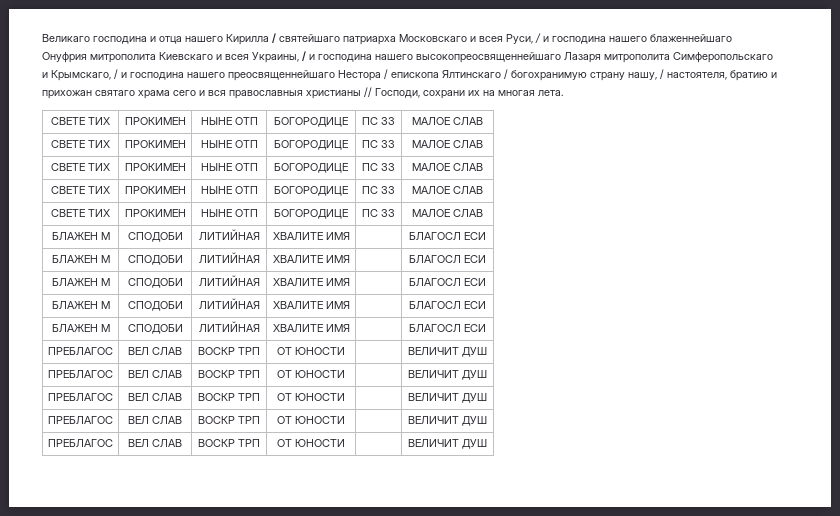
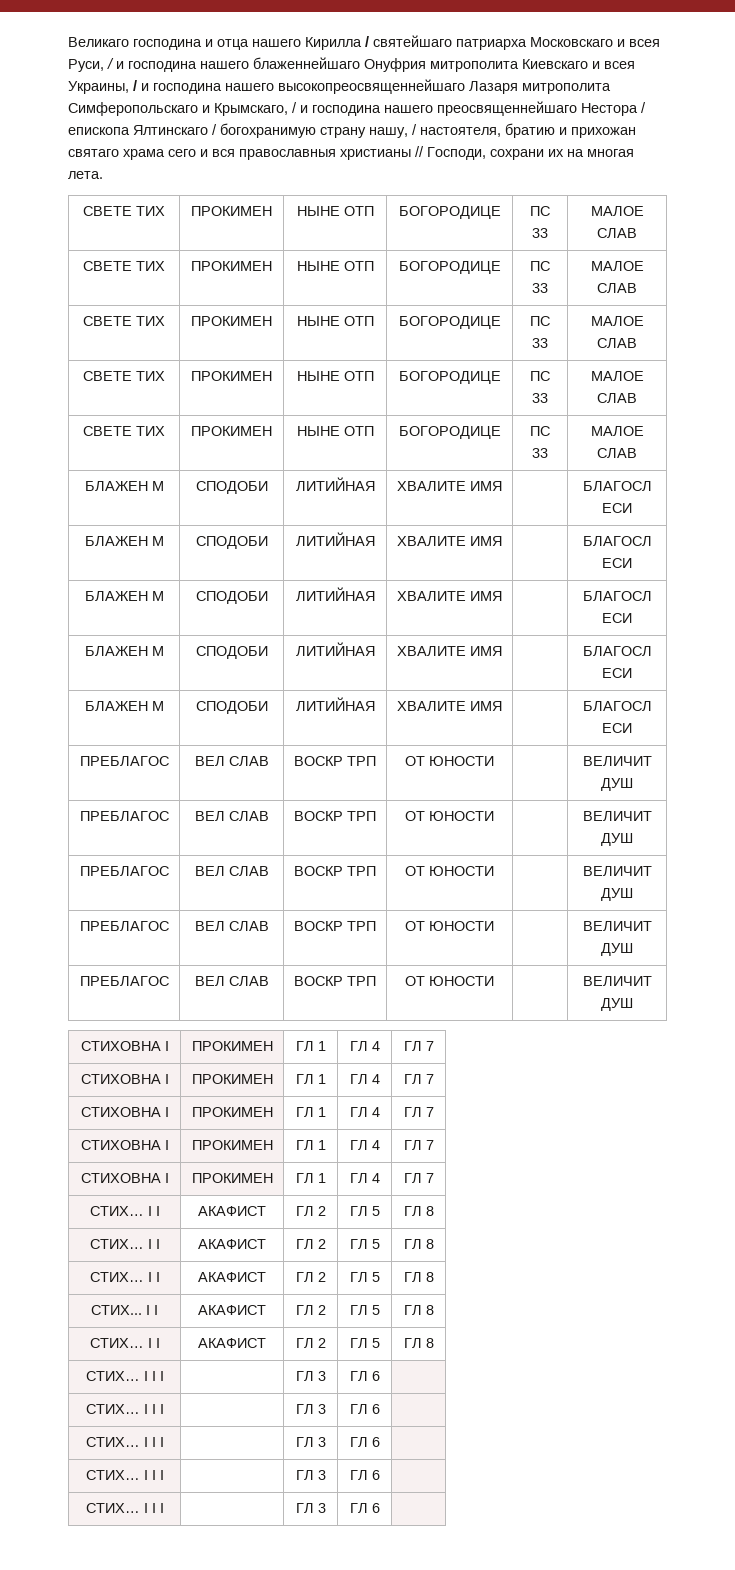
(487, 444) none -> [80,1041,169,1051] [191,1041,273,1051] [295,1041,326,1051] [349,1041,380,1051] [403,1041,434,1051] [80,1074,169,1084] [191,1074,273,1084] [295,1074,326,1084] [349,1074,380,1084] [403,1074,434,1084] [80,1107,169,1117] [191,1107,273,1117] [295,1107,326,1117] [349,1107,380,1117] [403,1107,434,1117] [80,1140,169,1150] [191,1140,273,1150] [295,1140,326,1150] [349,1140,380,1150] [403,1140,434,1150] [80,1173,169,1183] [191,1173,273,1183] [295,1173,326,1183] [349,1173,380,1183] [403,1173,434,1183] [89,1206,160,1216] [198,1206,266,1216] [295,1206,326,1216] [349,1206,380,1216] [403,1206,434,1216] [89,1239,160,1249] [198,1239,266,1249] [295,1239,326,1249] [349,1239,380,1249] [403,1239,434,1249] [89,1272,160,1282] [198,1272,266,1282] [295,1272,326,1282] [349,1272,380,1282] [403,1272,434,1282] [91,1305,158,1315] [198,1305,266,1315] [295,1305,326,1315] [349,1305,380,1315] [403,1305,434,1315] [89,1338,160,1348] [198,1338,266,1348] [295,1338,326,1348] [349,1338,380,1348] [403,1338,434,1348] [85,1371,164,1381] [295,1371,326,1381] [349,1371,380,1381] [85,1404,164,1414] [295,1404,326,1414] [349,1404,380,1414] [85,1437,164,1447] [295,1437,326,1447] [349,1437,380,1447] [85,1470,164,1480] [295,1470,326,1480] [349,1470,380,1480] [85,1503,164,1513] [295,1503,326,1513] [349,1503,380,1513] // СТИХОВНА I | ПРОКИМЕН | ГЛ 1 | ГЛ 4 | ГЛ 7 // СТИХОВНА I | ПРОКИМЕН | ГЛ 1 | ГЛ 4 | ГЛ 7 // СТИХОВНА I | ПРОКИМЕН | ГЛ 1 | ГЛ 4 | ГЛ 7 // СТИХОВНА I | ПРОКИМЕН | ГЛ 1 | ГЛ 4 | ГЛ 7 // СТИХОВНА I | ПРОКИМЕН | ГЛ 1 | ГЛ 4 | ГЛ 7 // СТИХ… I I | АКАФИСТ | ГЛ 2 | ГЛ 5 | ГЛ 8 // СТИХ… I I | АКАФИСТ | ГЛ 2 | ГЛ 5 | ГЛ 8 // СТИХ… I I | АКАФИСТ | ГЛ 2 | ГЛ 5 | ГЛ 8 // СТИХ... I I | АКАФИСТ | ГЛ 2 | ГЛ 5 | ГЛ 8 // СТИХ… I I | АКАФИСТ | ГЛ 2 | ГЛ 5 | ГЛ 8 // СТИХ… I I I | | ГЛ 3 | ГЛ 6 | // СТИХ… I I I | | ГЛ 3 | ГЛ 6 | // СТИХ… I I I | | ГЛ 3 | ГЛ 6 | // СТИХ… I I I | | ГЛ 3 | ГЛ 6 | // СТИХ… I I I | | ГЛ 3 | ГЛ 6 |

